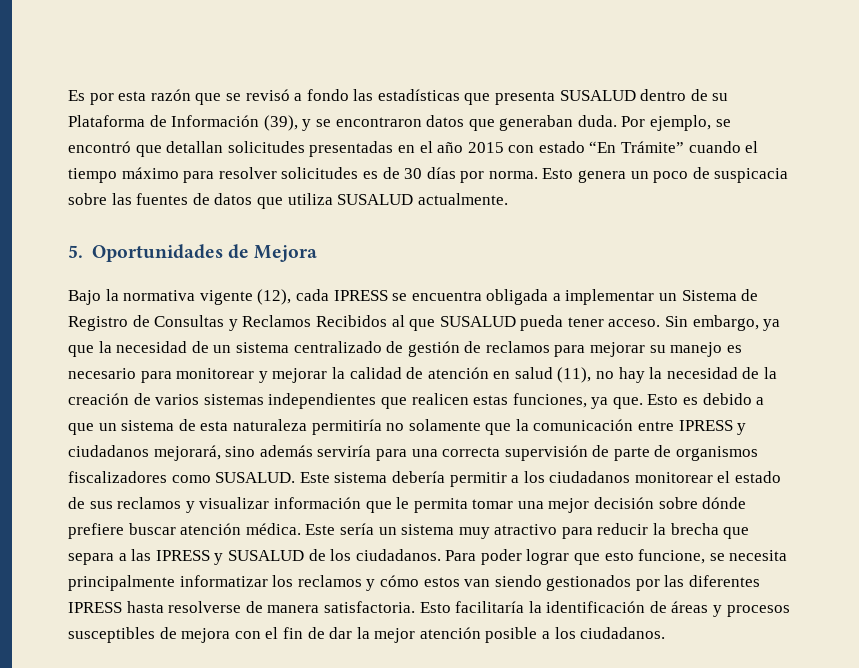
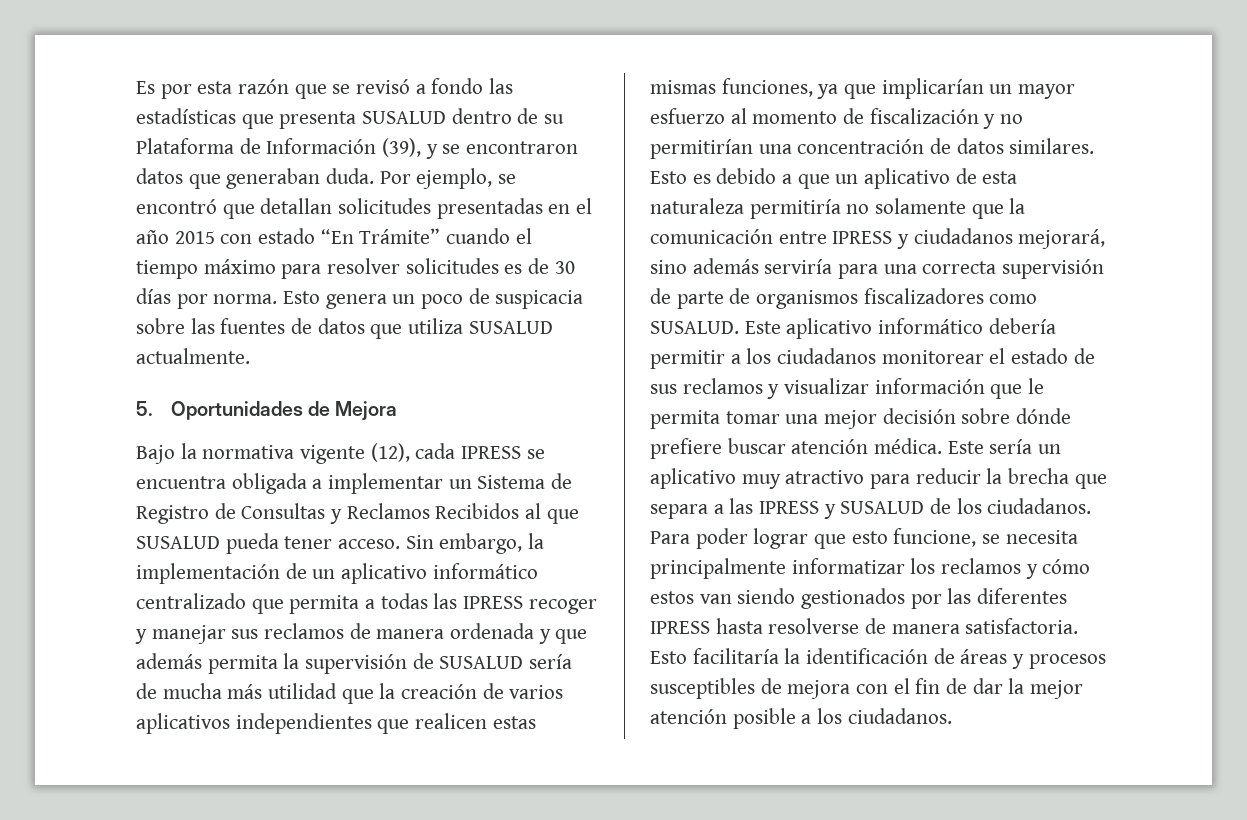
[763,319,781,331] [68,341,742,357] [68,367,760,383] ya que la necesidad de un sistema centralizado de gestión de reclamos para mejorar su manejo es necesario para monitorear y mejorar la calidad de atención en salud (11), no hay la necesidad de -> [528,533,545,549] [136,563,538,584] [136,593,597,614] [135,623,588,644] [136,653,573,674] [136,683,374,704] la implementación de un aplicativo informático centralizado que permita a todas las IPRESS recoger y manejar sus reclamos de manera ordenada y que además permita la supervisión de SUSALUD sería de mucha más utilidad que
[203,394,264,405] sistemas -> [136,713,230,734] aplicativos
(509, 400) none -> [650,80,716,94] mismas
[612,397,643,409] que. -> [844,78,1076,99] [650,108,1024,129] [650,138,1095,159] que implicarían un mayor esfuerzo al momento de fiscalización y no permitirían una concentración de datos similares.
[121,420,175,431] sistema -> [864,168,951,189] aplicativo
[334,472,388,483] sistema -> [786,318,984,339] aplicativo informático
[401,524,455,535] sistema -> [650,468,736,489] aplicativo

